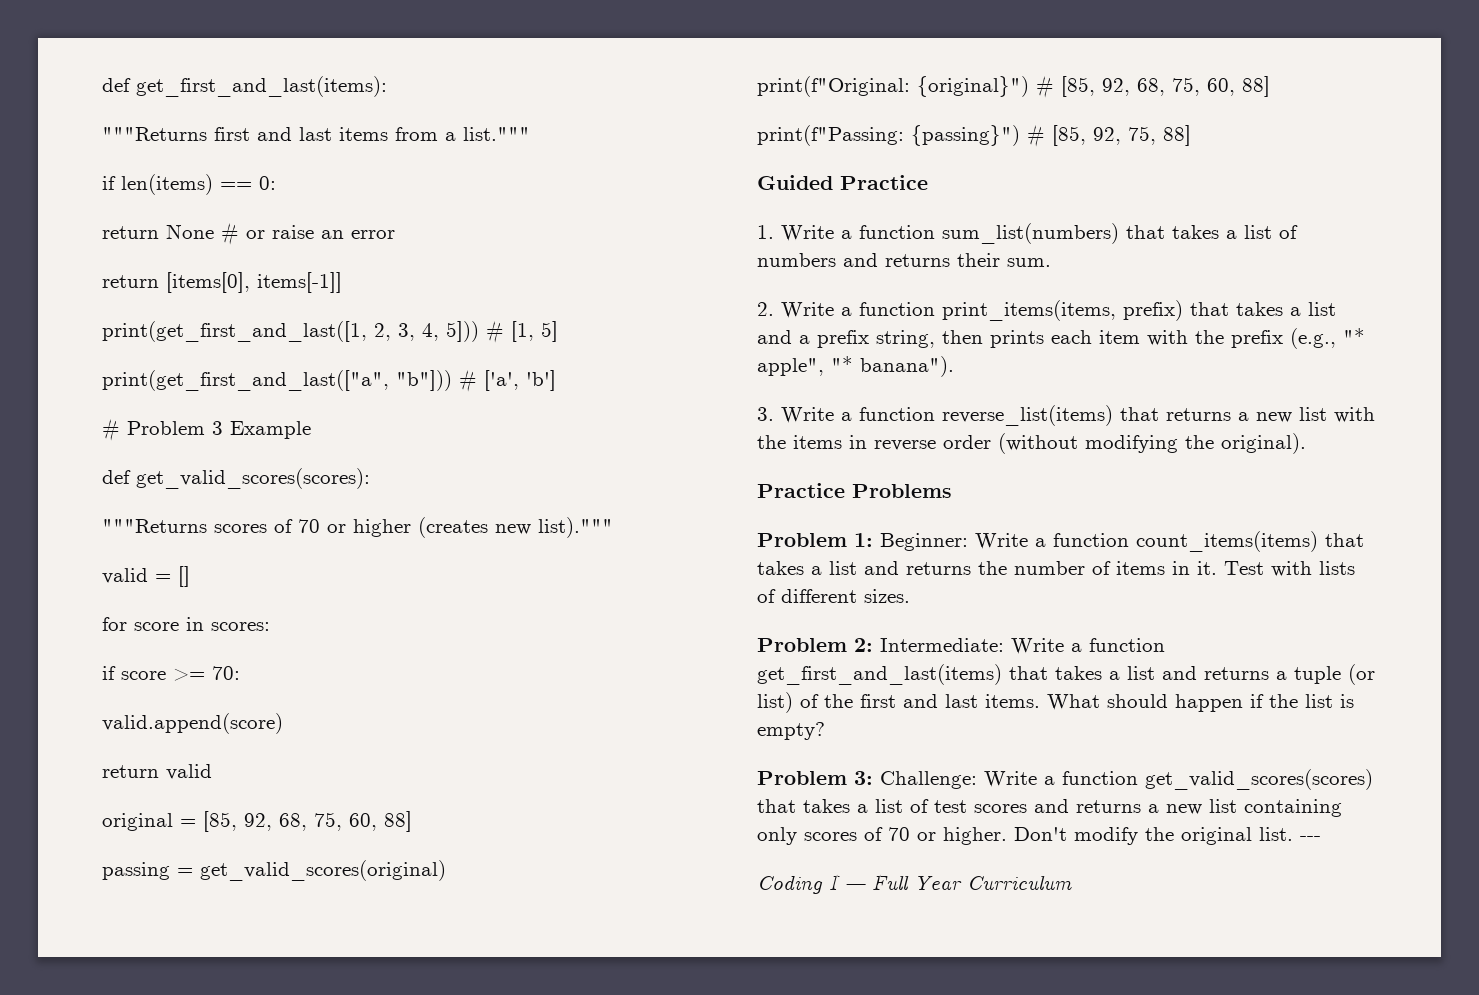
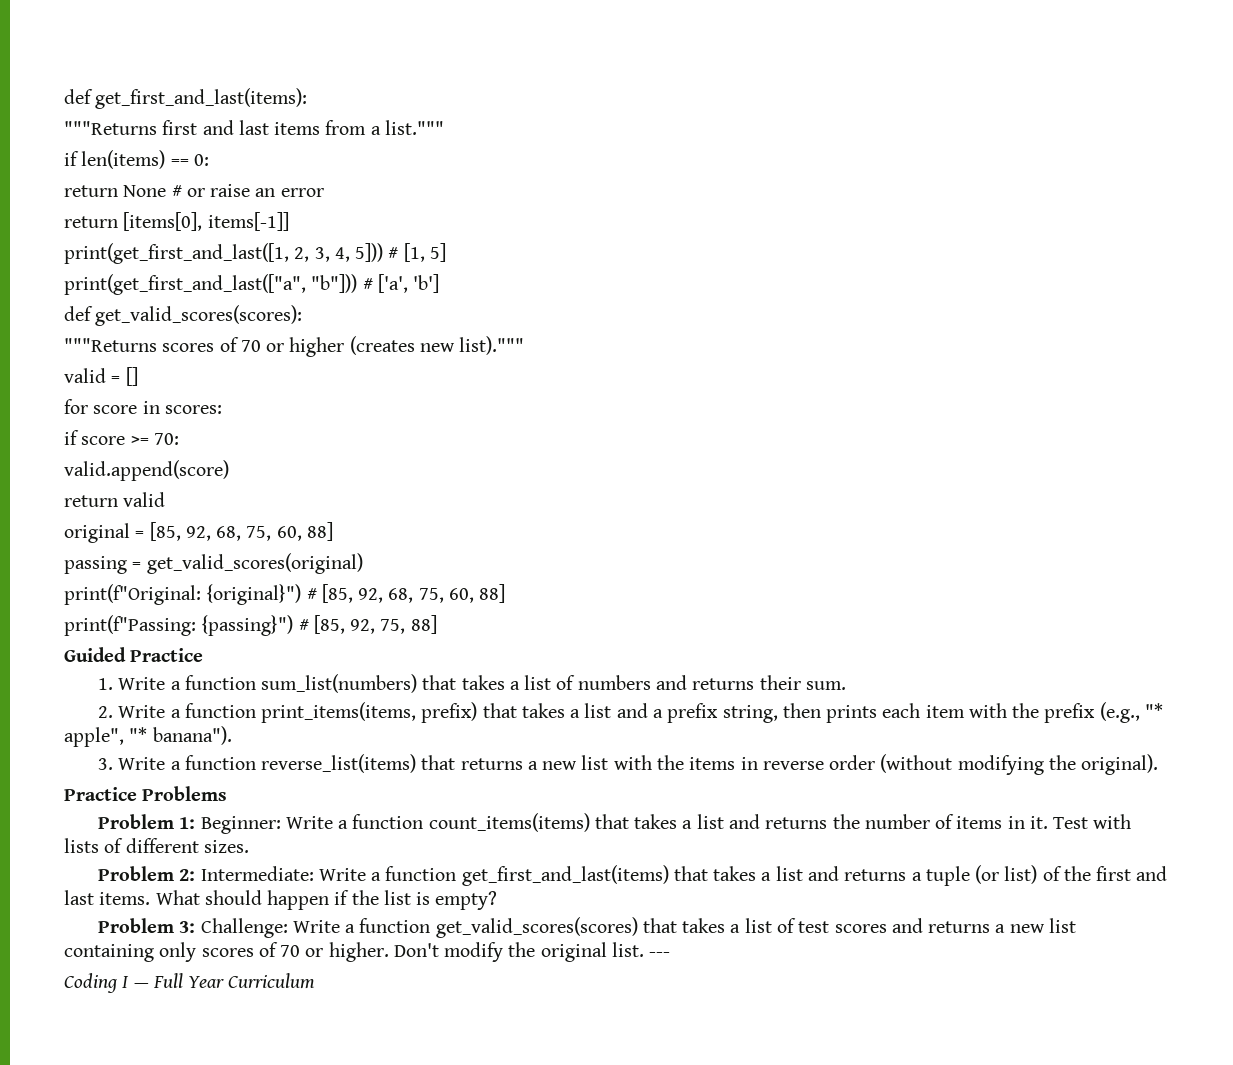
[102,418,311,441] // # Problem 3 Example -> (440, 283) none

